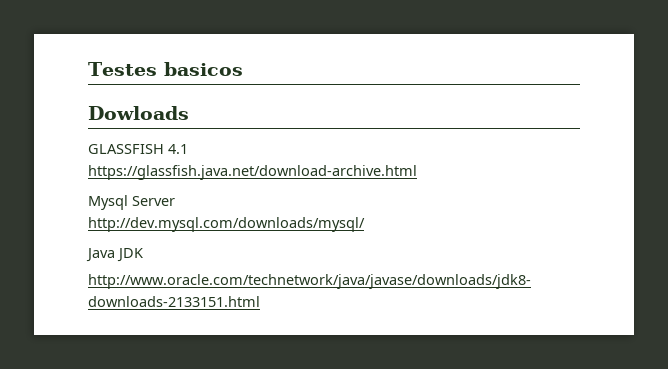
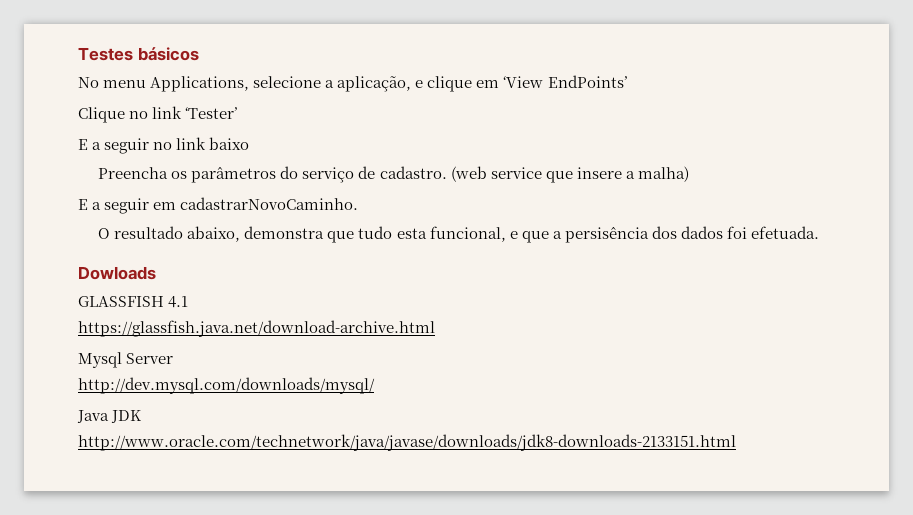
[163,62,243,76] basicos -> [137,47,199,61] [78,75,627,92] [78,106,238,123] [78,137,250,154] [98,166,689,183] [78,197,359,214] [98,226,819,243] básicos // No menu Applications, selecione a aplicação, e clique em ‘View EndPoints’ // Clique no link ‘Tester’ // E a seguir no link baixo // Preencha os parâmetros do serviço de cadastro. (web service que insere a malha) // E a seguir em cadastrarNovoCaminho. // O resultado abaixo, demonstra que tudo esta funcional, e que a persisência dos dados foi efetuada.

